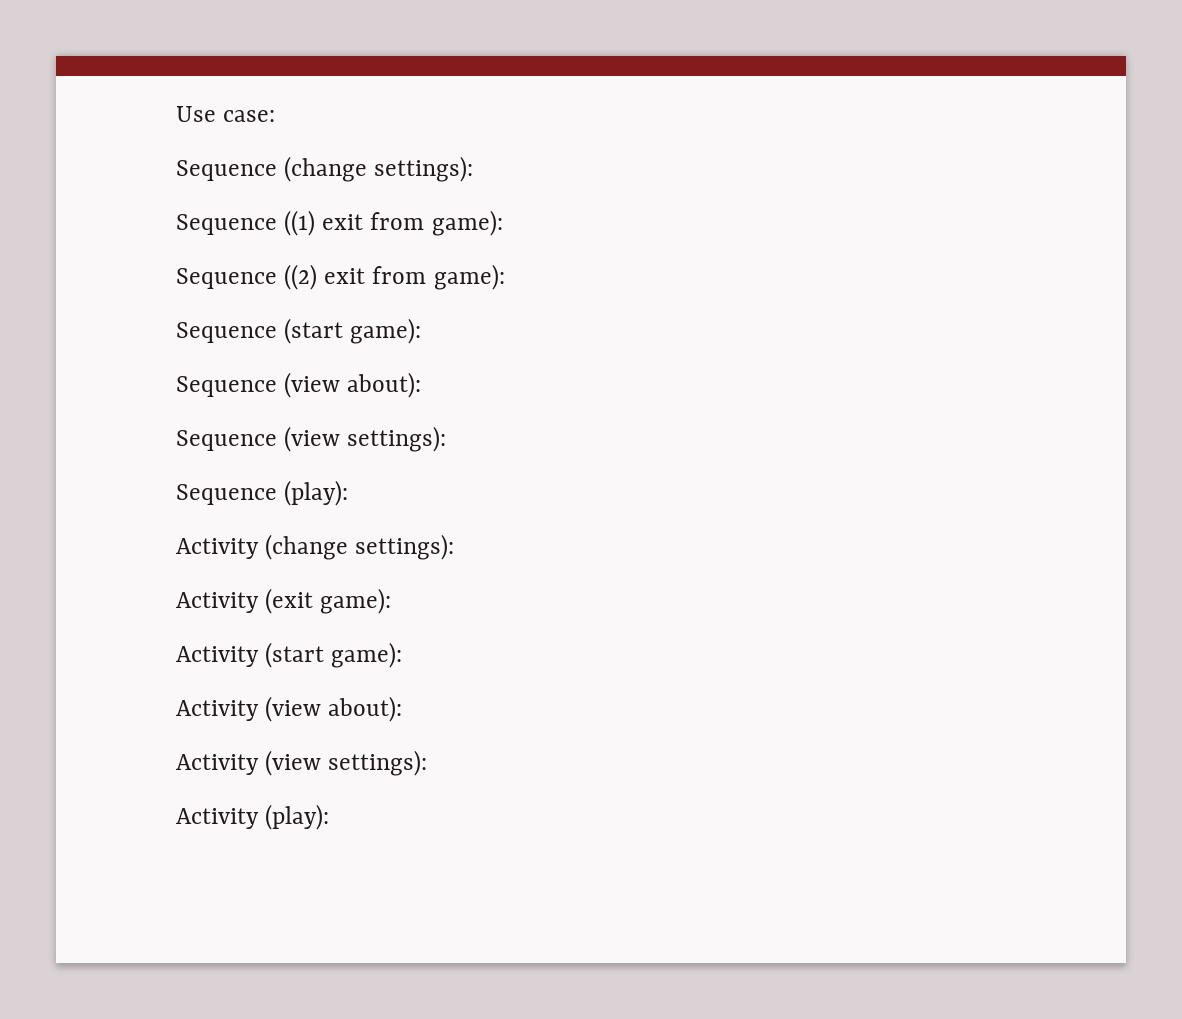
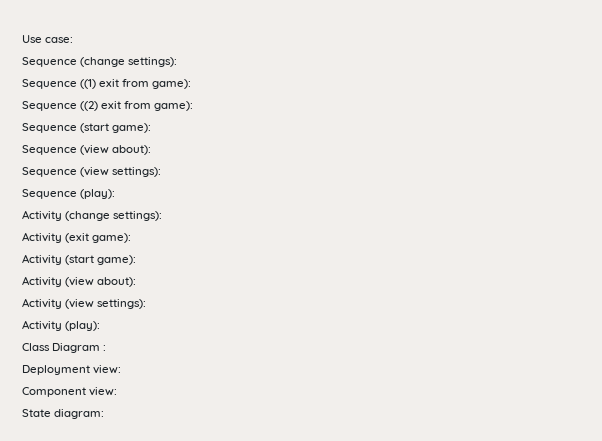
(330, 817) none -> [22,343,107,353] [22,365,122,375] [22,387,118,397] [22,409,105,419] // Class Diagram : // Deployment view: // Component view: // State diagram:

